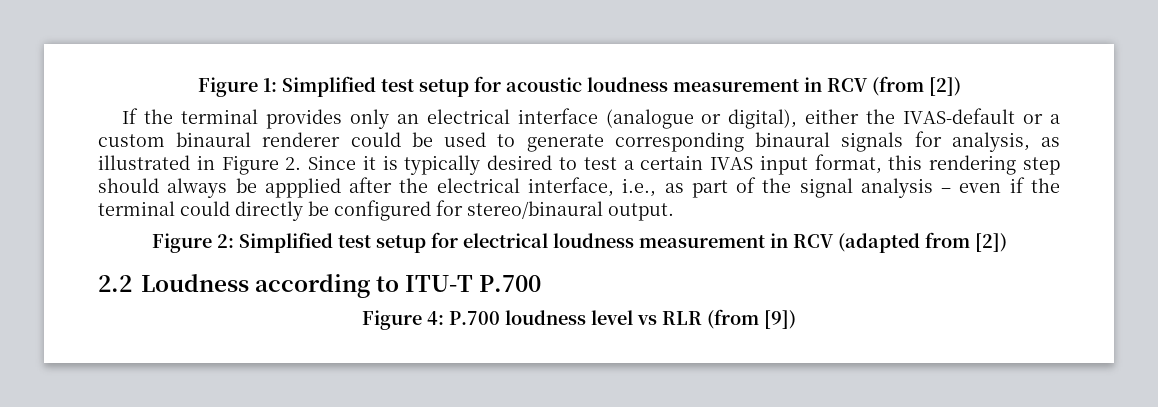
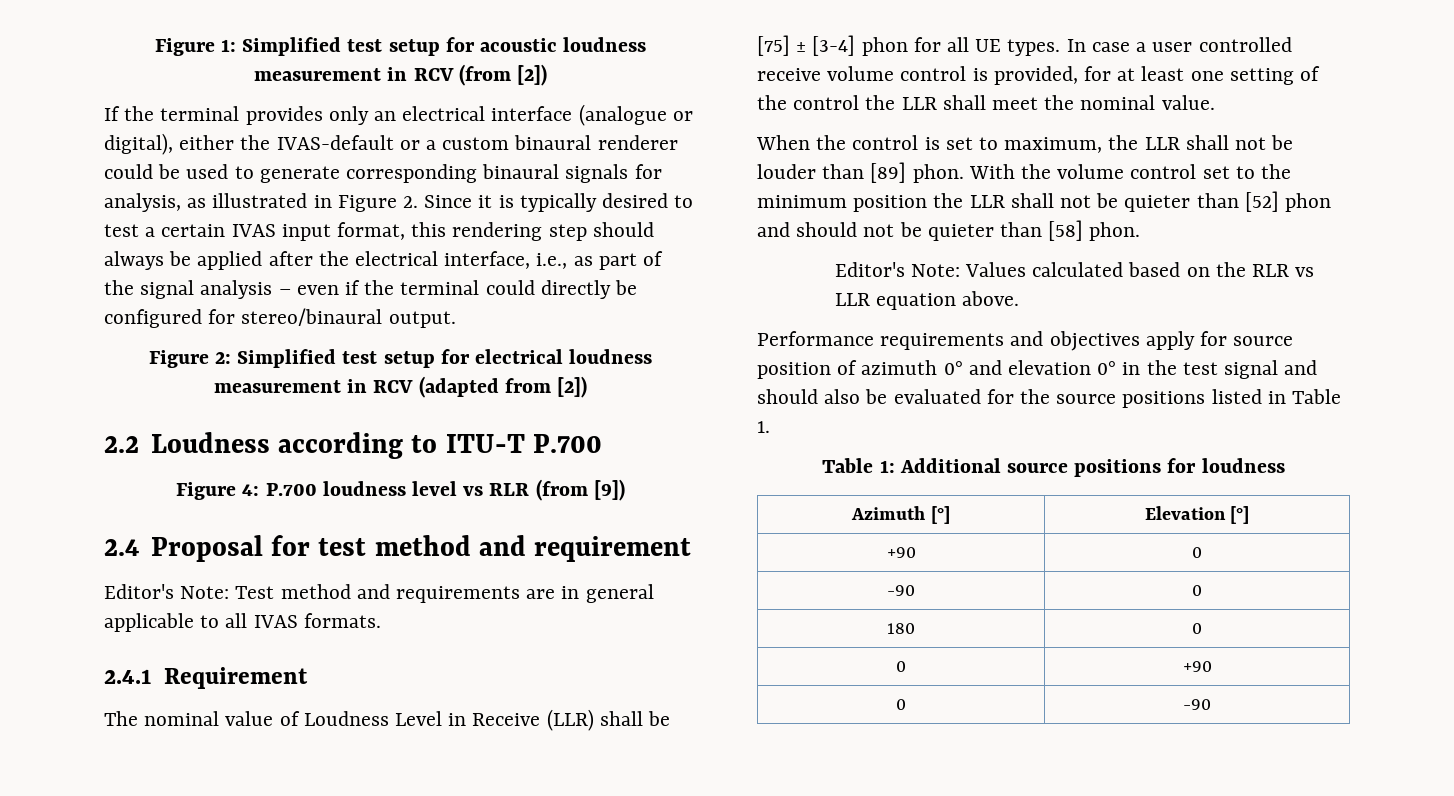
[264,178,341,198] appplied -> [197,251,263,270] applied
(796, 319) none -> [104,535,692,562] [104,584,654,603] [104,613,381,632] [104,667,308,689] [104,709,671,731] [757,35,1292,56] [757,66,1321,85] [757,95,1215,110] [756,135,1294,153] [757,162,1292,183] [757,191,1332,212] [757,220,1141,241] [834,262,1315,277] [834,291,1019,310] [757,331,1294,351] [757,360,1318,379] [757,389,1342,408] [757,421,770,433] [822,458,1285,477] [851,506,950,524] [1144,506,1250,524] [886,547,916,558] [1192,547,1202,558] [887,585,915,596] [1192,585,1202,596] [887,623,915,634] [1192,623,1202,634] [896,661,906,672] [1182,661,1212,672] [896,699,906,710] [1183,699,1211,710] // 2.4 Proposal for test method and requirement // Editor's Note: Test method and requirements are in general applicable to all IVAS formats. // 2.4.1 Requirement // The nominal value of Loudness Level in Receive (LLR) shall be [75] ± [3-4] phon for all UE types. In case a user controlled receive volume control is provided, for at least one setting of the control the LLR shall meet the nominal value. // When the control is set to maximum, the LLR shall not be louder than [89] phon. With the volume control set to the minimum position the LLR shall not be quieter than [52] phon and should not be quieter than [58] phon. // Editor's Note: Values calculated based on the RLR vs LLR equation above. // Performance requirements and objectives apply for source position of azimuth 0° and elevation 0° in the test signal and should also be evaluated for the source positions listed in Table 1. // Table 1: Additional source positions for loudness // Azimuth [°] | Elevation [°] // +90 | 0 // -90 | 0 // 180 | 0 // 0 | +90 // 0 | -90

